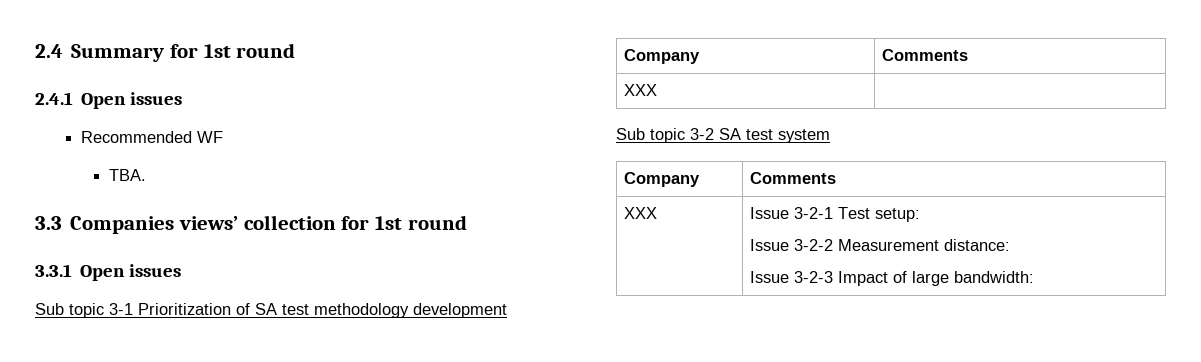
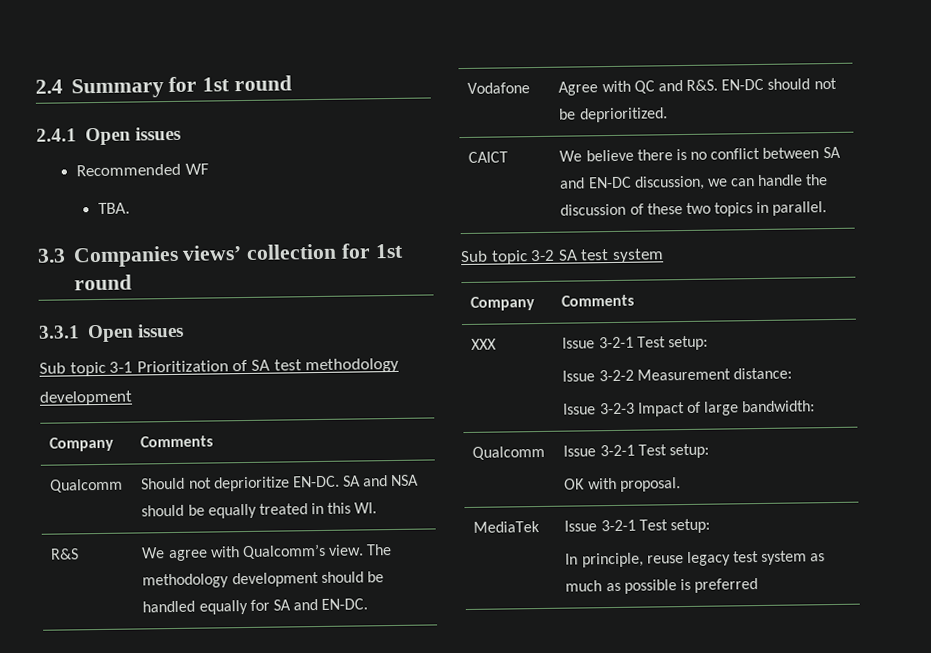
[623,84,657,96] XXX | -> [50,478,124,493] [141,474,420,492] [141,502,378,519] [50,548,80,560] [141,543,393,562] [142,571,384,589] [142,598,369,615] [467,82,531,94] [558,77,837,96] [559,107,668,123] [468,151,509,163] [559,146,841,162] [559,174,829,191] [560,201,828,217] Qualcomm | Should not deprioritize EN-DC. SA and NSA should be equally treated in this WI. // R&S | We agree with Qualcomm’s view. The methodology development should be handled equally for SA and EN-DC. // Vodafone | Agree with QC and R&S. EN-DC should not be deprioritized. // CAICT | We believe there is no conflict between SA and EN-DC discussion, we can handle the discussion of these two topics in parallel.
(1034, 277) none -> [472,445,546,460] [563,443,709,459] [564,477,681,492] [473,520,541,533] [564,518,710,534] [565,550,826,568] [565,578,759,594] // Qualcomm | Issue 3-2-1 Test setup: // OK with proposal. // MediaTek | Issue 3-2-1 Test setup: // In principle, reuse legacy test system as much as possible is preferred

